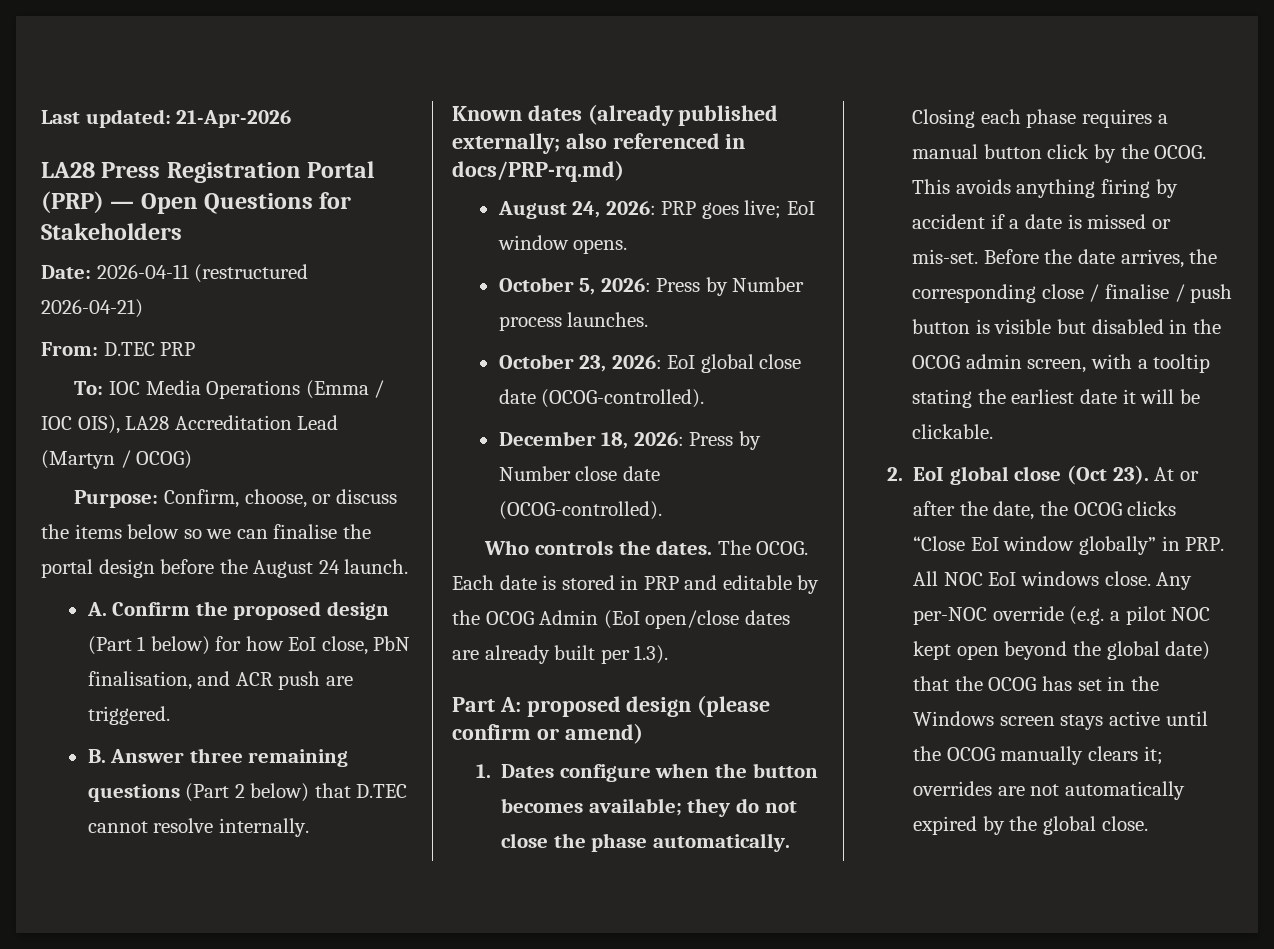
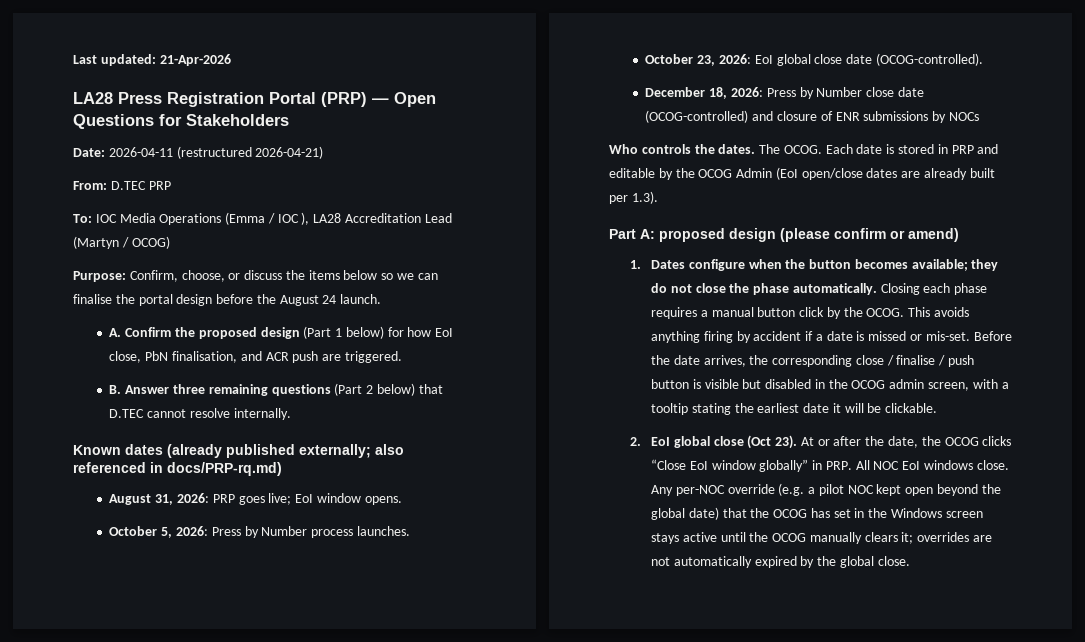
[77,415,120,434] OIS), -> [301,212,310,225] ),
[572,201,601,218] 24, -> [155,494,174,505] 31,
[498,501,662,520] (OCOG-controlled). -> [645,110,979,123] (OCOG-controlled) and closure of ENR submissions by NOCs

